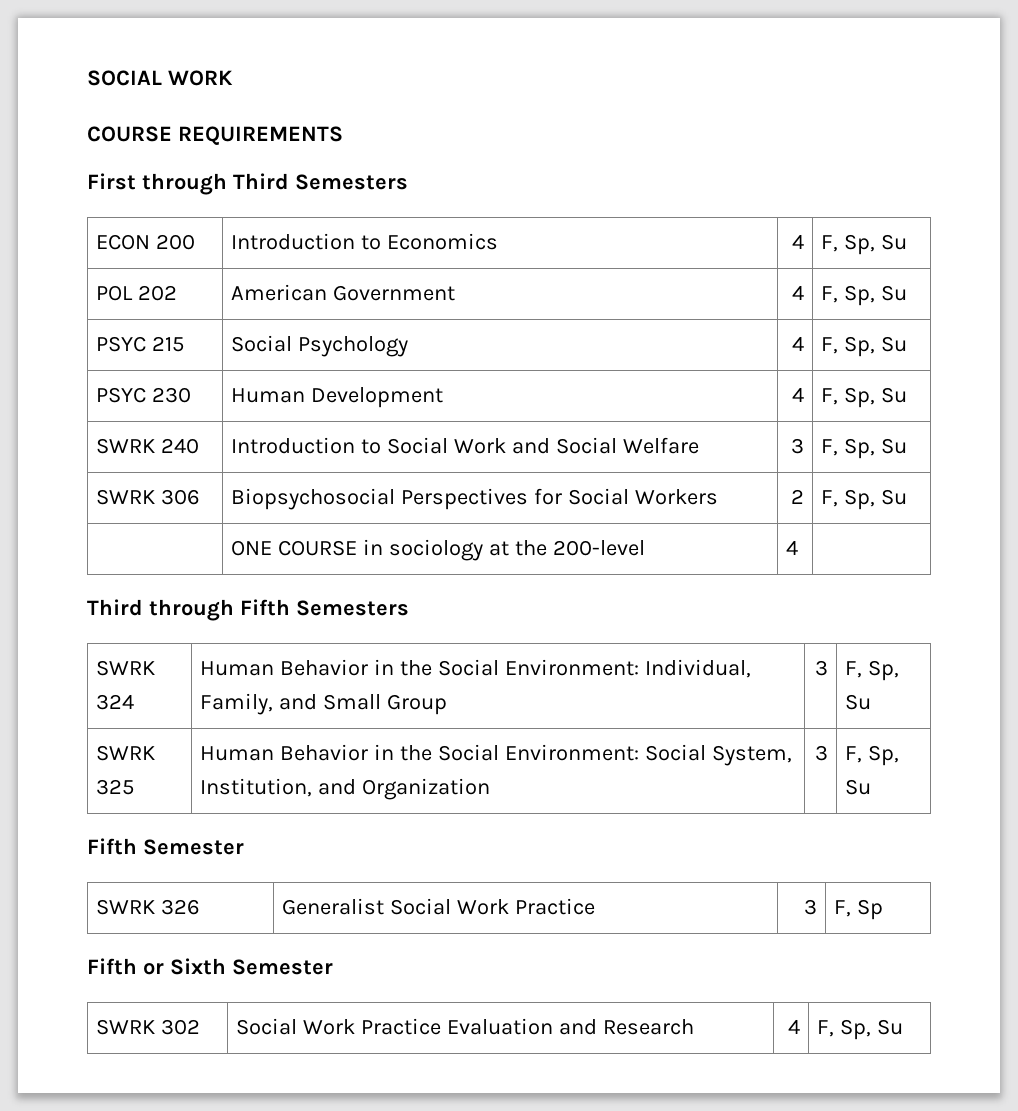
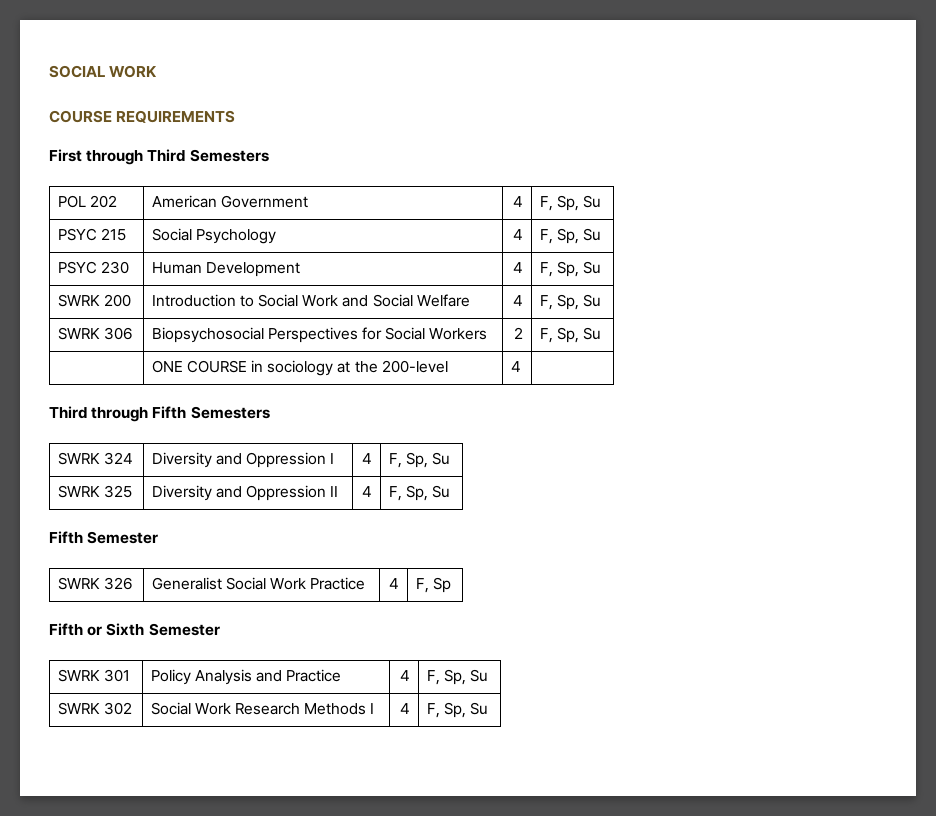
[96,234,196,250] [231,233,498,250] [791,234,804,249] [821,234,907,255] // ECON 200 | Introduction to Economics | 4 | F, Sp, Su -> (269, 155) none
[161,438,200,454] 240 -> [103,294,131,307] 200
[790,438,804,454] 3 -> [513,295,524,306] 4
[200,659,751,678] [200,693,447,715] [814,660,828,676] Human Behavior in the Social Environment: Individual, Family, and Small Group | 3 -> [151,452,335,468] [362,453,373,464] Diversity and Oppression I | 4
[200,744,792,766] [200,778,490,800] [814,745,828,761] Human Behavior in the Social Environment: Social System, Institution, and Organization | 3 -> [151,485,339,501] [362,486,373,497] Diversity and Oppression II | 4
[803,899,817,915] 3 -> [389,578,400,589] 4
[161,1019,201,1035] [236,1018,694,1035] 302 | Social Work Practice Evaluation and Research -> [103,669,130,682] [150,669,342,685] [400,670,411,681] [426,669,489,685] [57,702,132,715] [150,702,375,715] 301 | Policy Analysis and Practice | 4 | F, Sp, Su // SWRK 302 | Social Work Research Methods I

